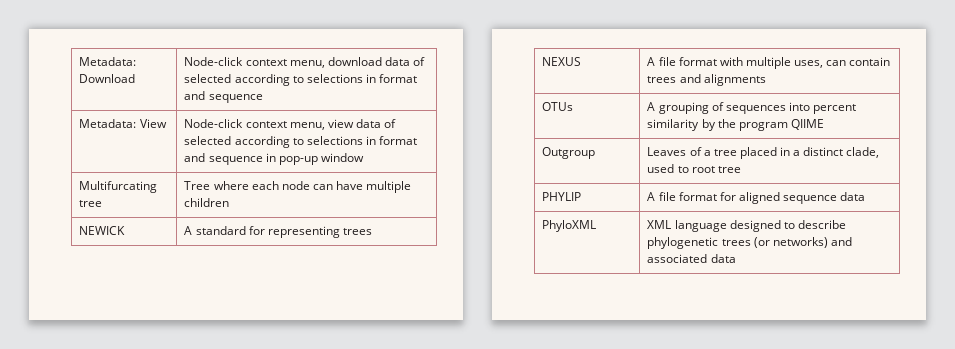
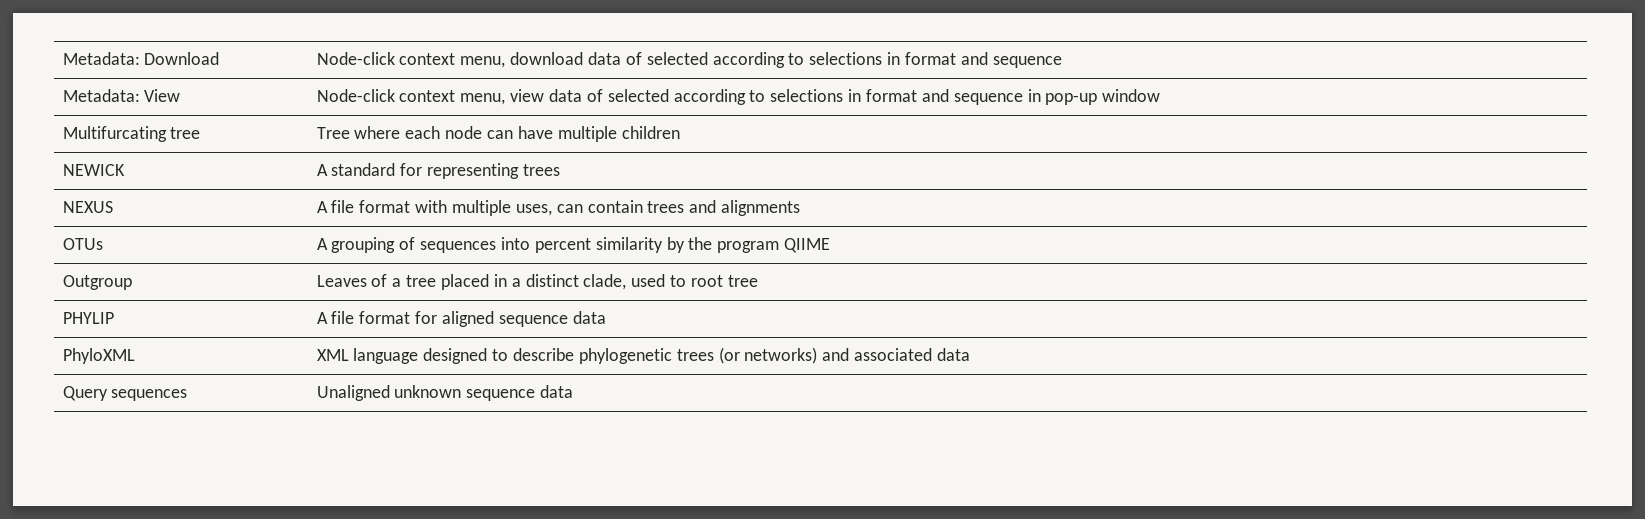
(736, 258) none -> [62,386,188,401] [316,385,574,401] // Query sequences | Unaligned unknown sequence data

